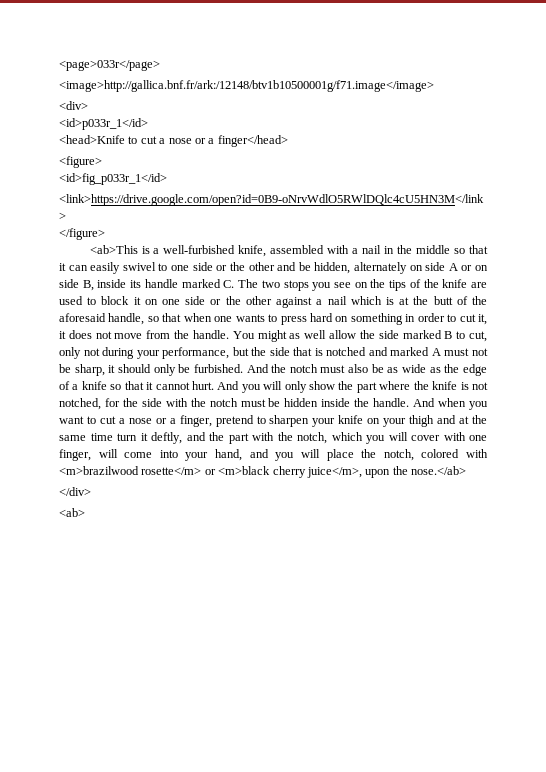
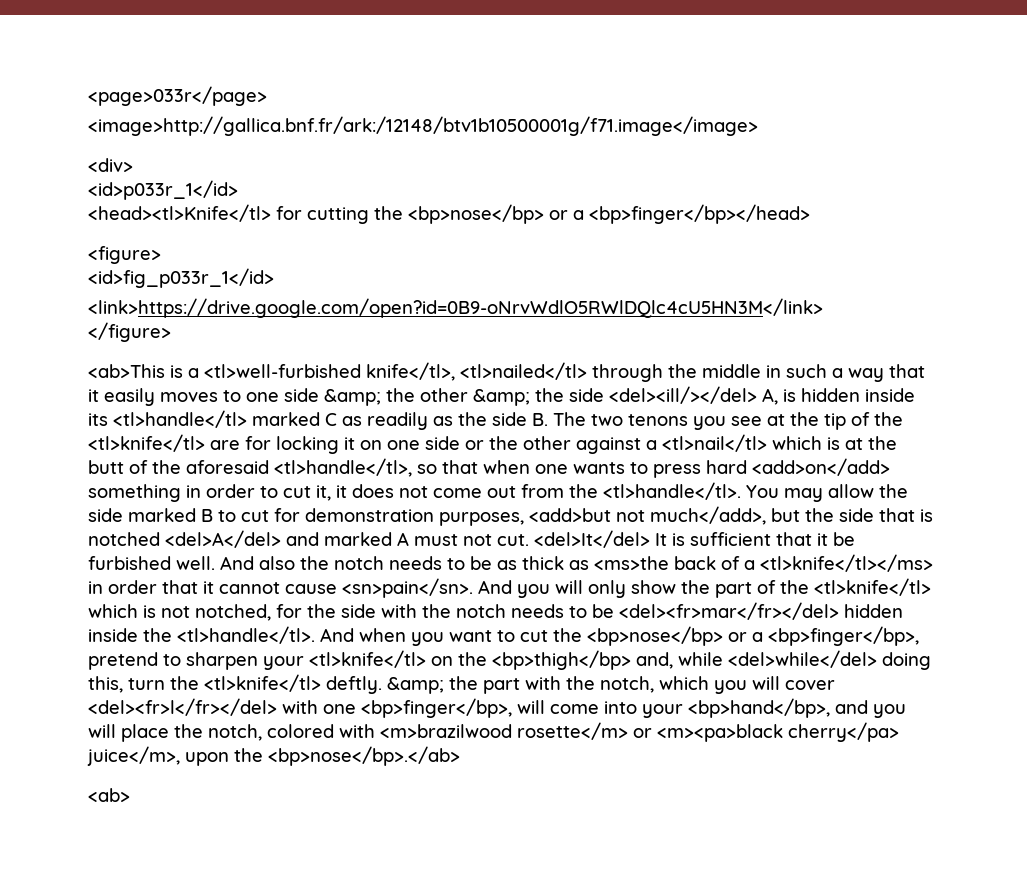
[59,135,288,147] <head>Knife to cut a nose or a finger</head> -> [88,204,810,224] <head><tl>Knife</tl> for cutting the <bp>nose</bp> or a <bp>finger</bp></head>
[163,245,488,257] [59,262,156,274] well-furbished knife, assembled with a nail in the middle so that it can easily swivel -> [204,362,925,382] [88,388,218,406] <tl>well-furbished knife</tl>, <tl>nailed</tl> through the middle in such a way that it easily moves
[216,262,488,274] [59,279,235,291] or the other and be hidden, alternately on side A or on side B, inside its handle marked C. -> [324,386,915,406] [88,410,548,430] &amp; the other &amp; the side <del><ill/></del> A, is hidden inside its <tl>handle</tl> marked C as readily as the side B.
[283,280,309,291] stops -> [628,414,688,426] tenons
[354,279,488,291] [59,296,130,305] on the tips of the knife are used to block -> [767,412,903,430] [88,434,339,454] at the tip of the <tl>knife</tl> are for locking
[327,296,347,305] nail -> [662,434,767,452] <tl>nail</tl>
[108,313,145,325] handle, -> [274,458,412,477] <tl>handle</tl>,
[335,316,349,322] on -> [752,458,890,476] <add>on</add>
[114,330,327,342] move from the handle. You might as well -> [433,482,823,502] come out from the <tl>handle</tl>. You may
[468,331,487,342] [59,347,230,359] cut, only not during your performance, -> [241,506,766,526] cut for demonstration purposes, <add>but not much</add>,
(367, 351) none -> [165,530,281,548] <del>A</del>
[59,364,487,376] [59,381,122,390] be sharp, it should only be furbished. And the notch must also be as wide as the edge of a knife so -> [497,530,855,548] [88,554,933,572] [88,580,157,594] cut. <del>It</del> It is sufficient that it be furbished well. And also the notch needs to be as thick as <ms>the back of a <tl>knife</tl></ms> in order
[191,381,214,390] hurt. -> [285,578,473,598] cause <sn>pain</sn>.
[379,381,458,390] where the knife -> [757,578,931,596] [88,604,138,618] of the <tl>knife</tl> which
[240,398,281,407] must be -> [511,602,839,620] needs to be <del><fr>mar</fr></del>
[373,398,410,407] handle. -> [177,626,315,644] <tl>handle</tl>.
[118,415,212,427] a nose or a finger, -> [553,626,919,646] the <bp>nose</bp> or a <bp>finger</bp>,
[338,415,488,427] [59,432,206,444] knife on your thigh and at the same time turn it deftly, and -> [309,650,931,670] [88,674,444,694] <tl>knife</tl> on the <bp>thigh</bp> and, while <del>while</del> doing this, turn the <tl>knife</tl> deftly. &amp;
(440, 438) none -> [88,698,277,716] <del><fr>l</fr></del>
[59,449,91,461] finger, -> [361,698,512,718] <bp>finger</bp>,
[215,449,243,461] hand, -> [688,698,830,718] <bp>hand</bp>,
[218,466,306,478] <m>black cherry -> [657,722,899,742] <m><pa>black cherry</pa>
[411,466,466,475] [59,487,91,496] nose.</ab> // </div> -> [268,746,460,766] <bp>nose</bp>.</ab>

